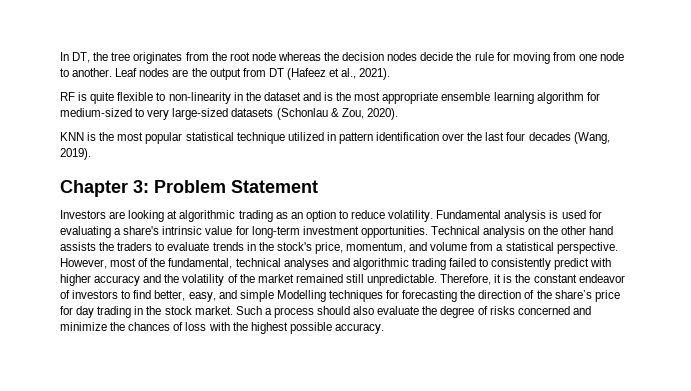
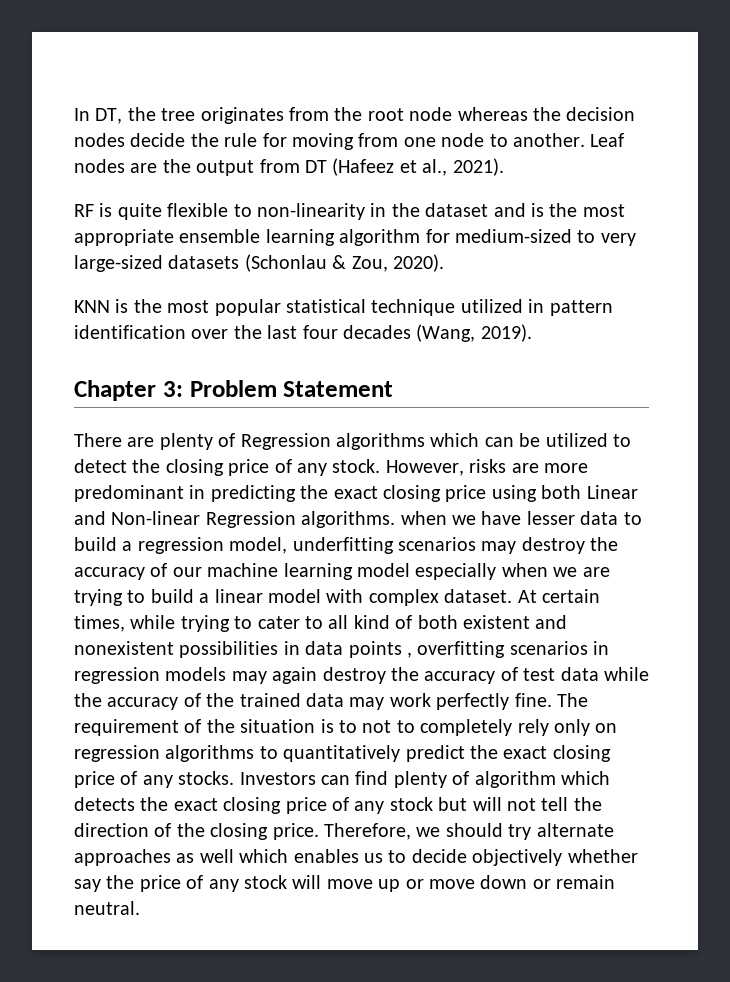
[60,210,602,222] [60,226,614,238] [60,242,618,254] [60,258,612,270] [60,274,625,286] [60,290,620,302] [60,306,591,318] [60,322,384,334] Investors are looking at algorithmic trading as an option to reduce volatility. Fundamental analysis is used for evaluating a share's intrinsic value for long-term investment opportunities. Technical analysis on the other hand assists the traders to evaluate trends in the stock's price, momentum, and volume from a statistical perspective. However, most of the fundamental, technical analyses and algorithmic trading failed to consistently predict with higher accuracy and the volatility of the market remained still unpredictable. Therefore, it is the constant endeavor of investors to find better, easy, and simple Modelling techniques for forecasting the direction of the share’s price for day trading in the stock market. Such a process should also evaluate the degree of risks concerned and minimize the chances of loss with the highest possible accuracy. -> [74,433,631,450] [74,459,588,476] [74,485,638,502] [74,511,642,528] [74,537,619,554] [74,563,610,580] [74,589,600,606] [74,615,568,632] [74,641,610,658] [74,667,649,684] [74,693,588,710] [74,719,618,736] [74,745,611,762] [74,771,610,788] [74,797,602,814] [74,823,614,840] [74,849,638,866] [74,875,616,892] [74,901,140,915] There are plenty of Regression algorithms which can be utilized to detect the closing price of any stock. However, risks are more predominant in predicting the exact closing price using both Linear and Non-linear Regression algorithms. when we have lesser data to build a regression model, underfitting scenarios may destroy the accuracy of our machine learning model especially when we are trying to build a linear model with complex dataset. At certain times, while trying to cater to all kind of both existent and nonexistent possibilities in data points , overfitting scenarios in regression models may again destroy the accuracy of test data while the accuracy of the trained data may work perfectly fine. The requirement of the situation is to not to completely rely only on regression algorithms to quantitatively predict the exact closing price of any stocks. Investors can find plenty of algorithm which detects the exact closing price of any stock but will not tell the direction of the closing price. Therefore, we should try alternate approaches as well which enables us to decide objectively whether say the price of any stock will move up or move down or remain neutral.

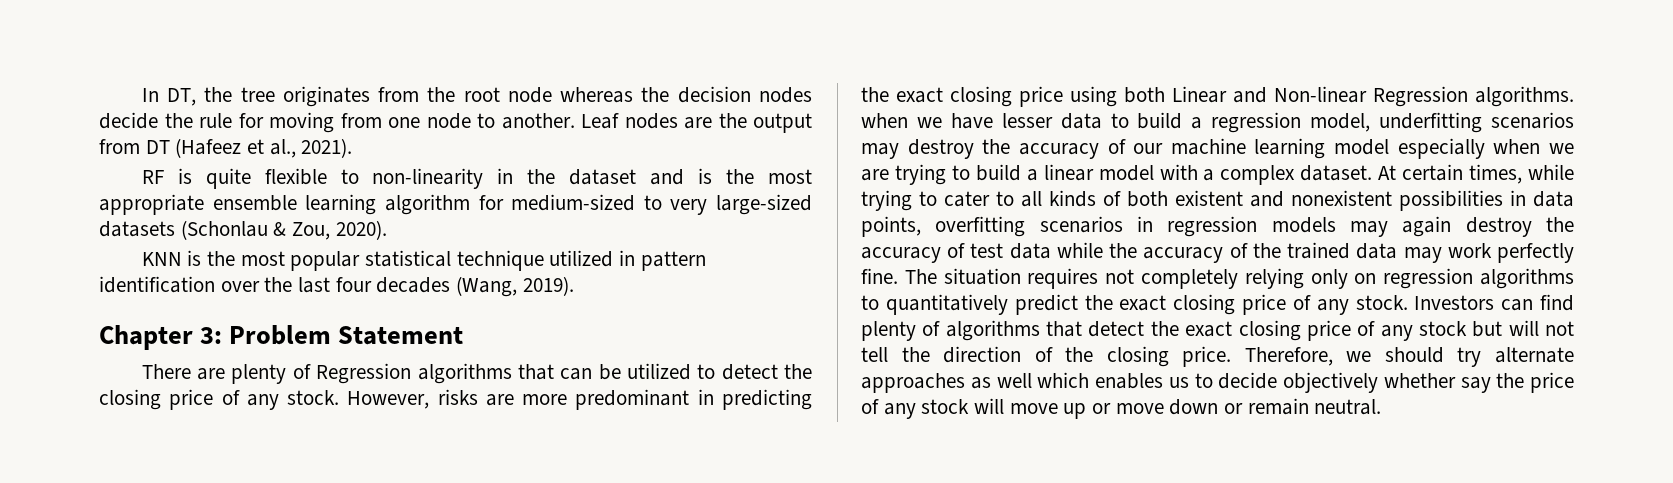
[430,433,480,447] which -> [517,364,554,380] that
(364, 596) none -> [1203,169,1215,181] a
[353,615,390,629] kind -> [1049,190,1096,207] kinds
[348,641,412,658] points , -> [861,216,921,237] points,
[74,719,549,736] requirement of the situation is to not to completely rely -> [943,268,1304,289] situation requires not completely relying
[178,771,235,785] stocks. -> [1355,295,1408,310] stock.
[474,771,610,788] [74,797,135,811] algorithm which detects -> [945,320,1145,341] algorithms that detect

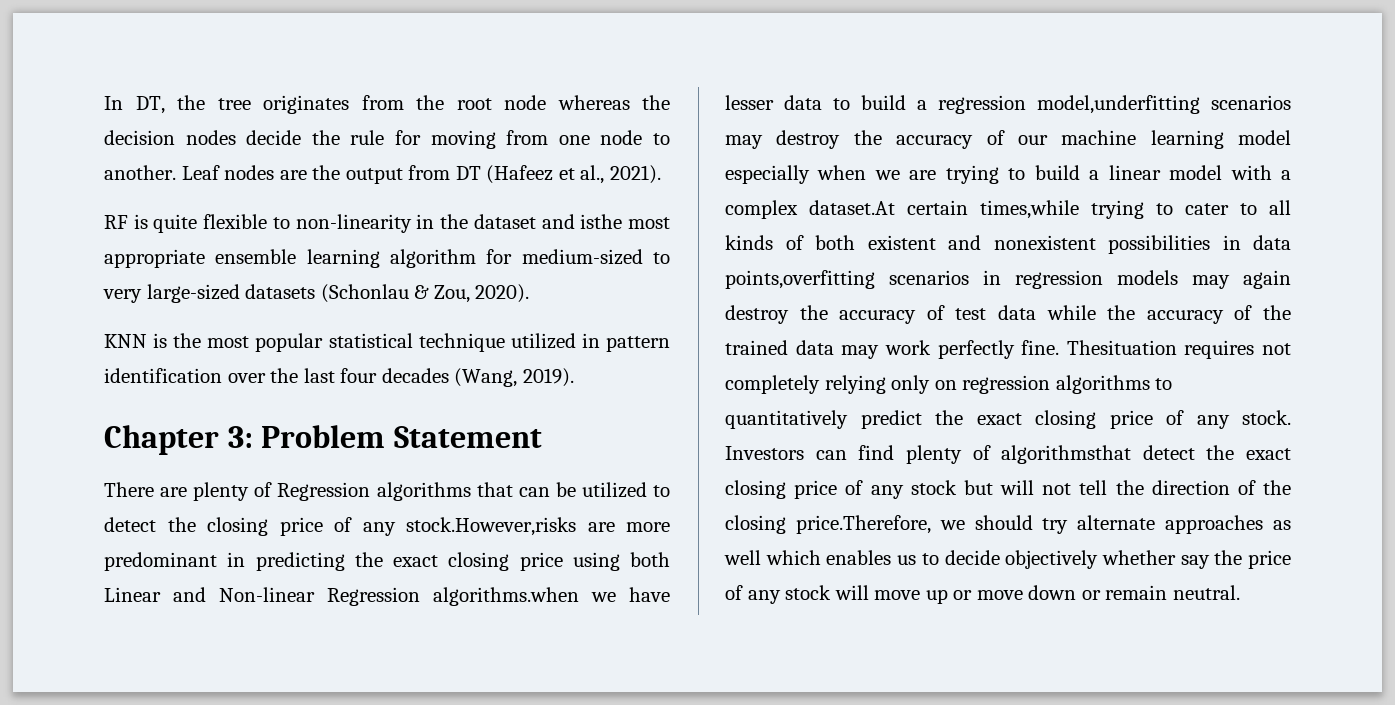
[698,168,755,184] is the -> [580,214,623,229] isthe
[287,389,478,409] stock. However, risks -> [406,517,576,536] stock.However,risks
[1475,86,1574,107] [861,113,908,128] algorithms. when -> [433,587,579,606] algorithms.when
[1310,112,1483,133] model, underfitting -> [1037,95,1200,114] model,underfitting
[1300,164,1574,184] dataset. At certain times, while -> [809,200,1079,219] dataset.At certain times,while
[861,216,1026,237] points, overfitting -> [725,270,875,289] points,overfitting
[904,268,1021,285] The situation -> [1066,340,1177,355] Thesituation
[945,320,1083,341] algorithms that -> [1001,445,1132,464] algorithmsthat
[1182,346,1333,367] price. Therefore, -> [795,515,931,534] price.Therefore,

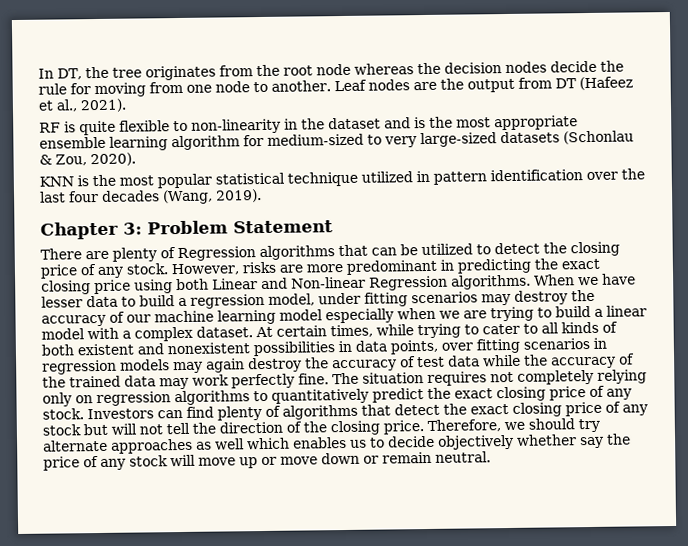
[580,214,623,229] isthe -> [414,116,453,129] is the
[406,517,576,536] stock.However,risks -> [126,261,276,276] stock. However, risks
[433,587,579,606] algorithms.when -> [451,274,575,290] algorithms. When
[1037,95,1200,114] model,underfitting -> [268,292,408,307] model, under fitting
[809,200,1079,219] dataset.At certain times,while -> [196,324,414,338] dataset. At certain times, while
[725,270,875,289] points,overfitting -> [390,338,520,355] points, over fitting
[1066,340,1177,355] Thesituation -> [332,372,424,385] The situation
[1001,445,1132,464] algorithmsthat -> [282,404,391,420] algorithms that
[795,515,931,534] price.Therefore, -> [383,419,501,435] price. Therefore,

